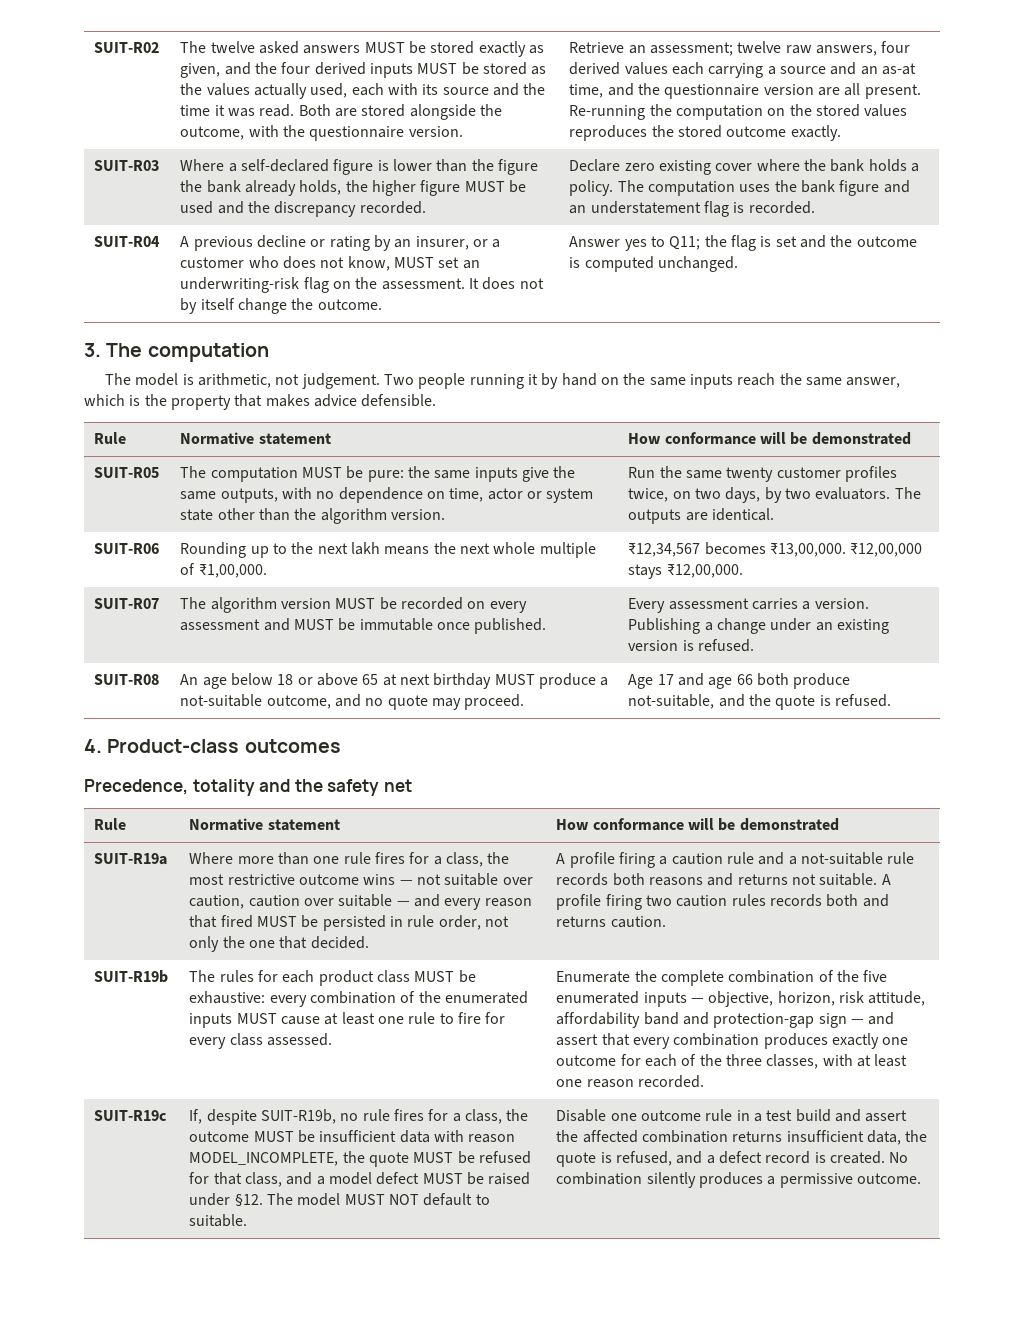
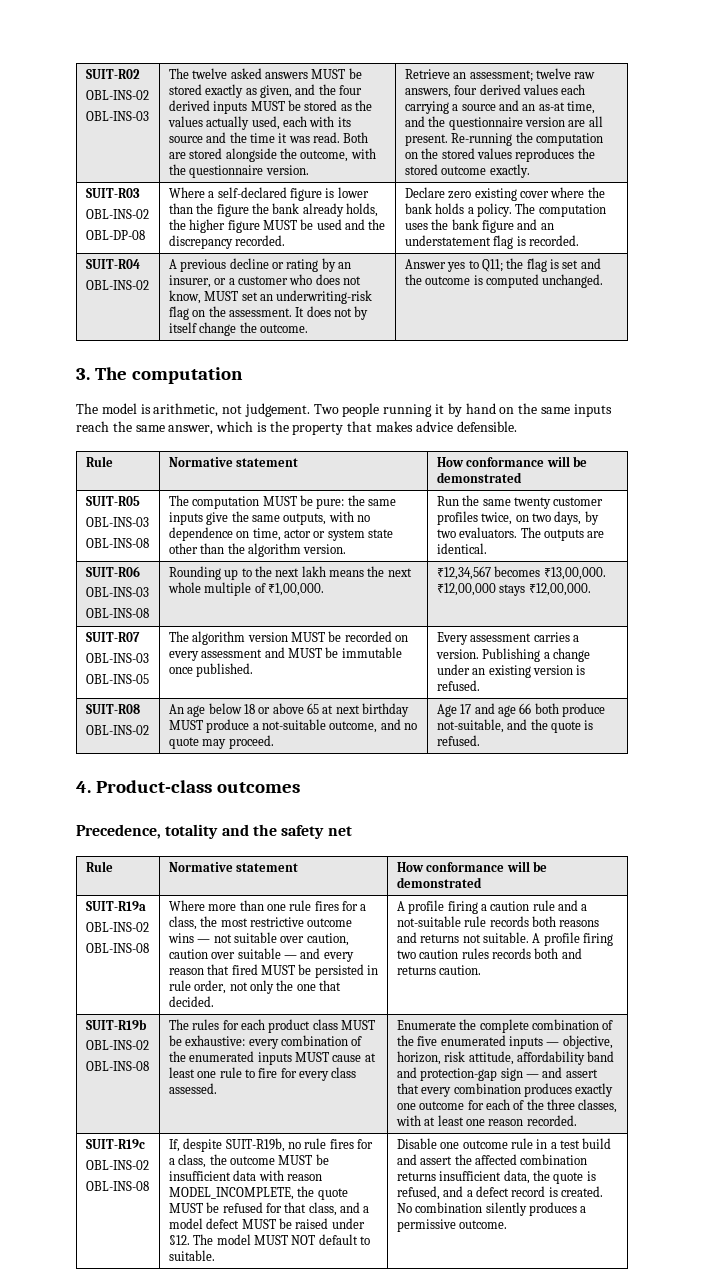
(160, 47) none -> [85,90,149,100] [85,111,149,121] // OBL-INS-02 // OBL-INS-03
(160, 165) none -> [85,209,149,219] [85,230,145,240] // OBL-INS-02 // OBL-DP-08
(161, 241) none -> [85,280,149,290] // OBL-INS-02
(160, 472) none -> [85,517,149,527] [85,538,149,548] // OBL-INS-03 // OBL-INS-08
(160, 548) none -> [85,587,149,597] [85,608,149,618] // OBL-INS-03 // OBL-INS-08
(160, 603) none -> [85,653,149,663] [85,674,149,684] // OBL-INS-03 // OBL-INS-05
(160, 679) none -> [85,725,149,735] // OBL-INS-02
(168, 859) none -> [85,922,149,932] [85,943,149,953] // OBL-INS-02 // OBL-INS-08
(169, 976) none -> [85,1040,149,1050] [85,1061,149,1071] // OBL-INS-02 // OBL-INS-08
(168, 1115) none -> [85,1160,149,1170] [85,1181,149,1191] // OBL-INS-02 // OBL-INS-08

